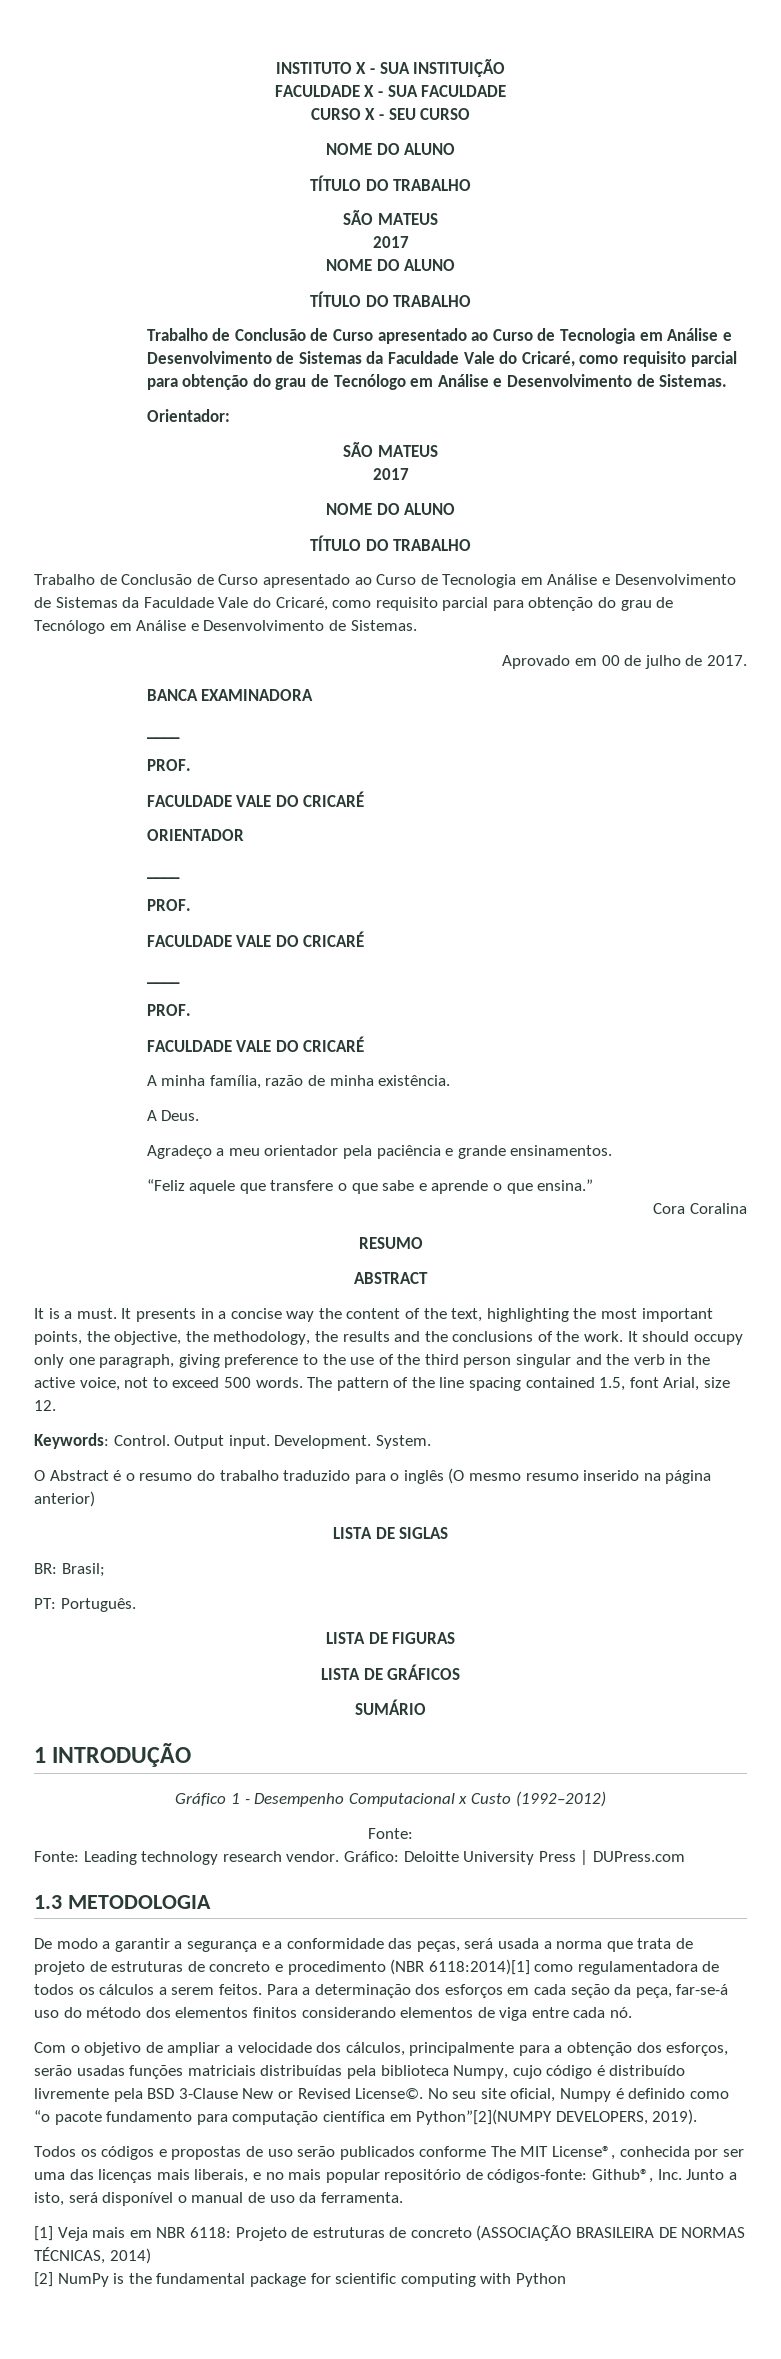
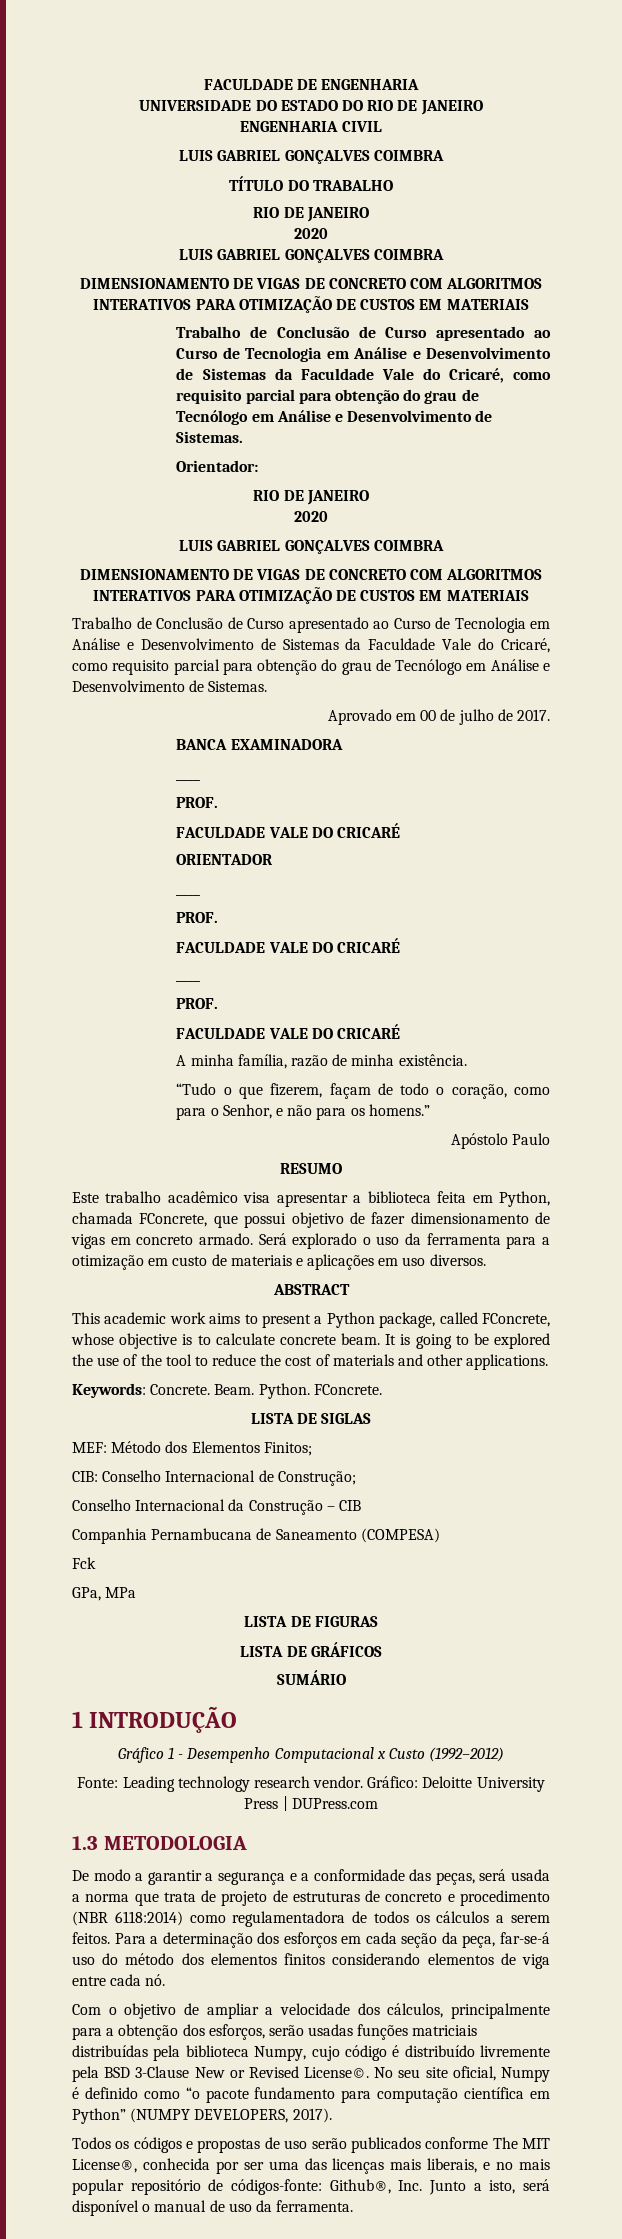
[275,59,506,77] [274,85,507,97] [310,108,471,120] [325,143,456,155] [309,175,472,191] [343,210,438,225] [372,236,409,248] [325,259,456,271] [309,291,472,307] INSTITUTO X - SUA INSTITUIÇÃO // FACULDADE X - SUA FACULDADE // CURSO X - SEU CURSO // NOME DO ALUNO // TÍTULO DO TRABALHO // SÃO MATEUS // 2017 // NOME DO ALUNO // TÍTULO DO TRABALHO -> [203,79,420,90] [139,100,483,115] [240,121,382,132] [179,150,444,164] [229,176,393,191] [253,207,369,222] [294,228,328,239] [179,249,444,263] [79,278,543,289] [93,296,529,313] FACULDADE DE ENGENHARIA // UNIVERSIDADE DO ESTADO DO RIO DE JANEIRO // ENGENHARIA CIVIL // LUIS GABRIEL GONÇALVES COIMBRA // TÍTULO DO TRABALHO // RIO DE JANEIRO // 2020 // LUIS GABRIEL GONÇALVES COIMBRA // DIMENSIONAMENTO DE VIGAS DE CONCRETO COM ALGORITMOS INTERATIVOS PARA OTIMIZAÇÃO DE CUSTOS EM MATERIAIS
[343,442,438,457] [372,468,409,480] [325,503,456,515] [309,535,472,551] SÃO MATEUS // 2017 // NOME DO ALUNO // TÍTULO DO TRABALHO -> [253,490,369,505] [294,511,328,522] [179,540,444,554] [79,569,543,580] [93,587,529,604] RIO DE JANEIRO // 2020 // LUIS GABRIEL GONÇALVES COIMBRA // DIMENSIONAMENTO DE VIGAS DE CONCRETO COM ALGORITMOS INTERATIVOS PARA OTIMIZAÇÃO DE CUSTOS EM MATERIAIS
[146,1110,200,1121] [146,1145,613,1159] [146,1179,594,1194] [653,1203,747,1214] [358,1237,423,1249] [354,1272,428,1284] [34,1308,713,1322] [34,1331,743,1345] [34,1354,711,1368] [34,1377,731,1391] [34,1400,56,1411] [34,1433,431,1449] [34,1468,712,1484] [34,1491,95,1507] [332,1527,449,1539] [34,1563,105,1577] [34,1598,136,1612] A Deus. // Agradeço a meu orientador pela paciência e grande ensinamentos. // “Feliz aquele que transfere o que sabe e aprende o que ensina.” // Cora Coralina // RESUMO // ABSTRACT // It is a must. It presents in a concise way the content of the text, highlighting the most important points, the objective, the methodology, the results and the conclusions of the work. It should occupy only one paragraph, giving preference to the use of the third person singular and the verb in the active voice, not to exceed 500 words. The pattern of the line spacing contained 1.5, font Arial, size 12. // Keywords: Control. Output input. Development. System. // O Abstract é o resumo do trabalho traduzido para o inglês (O mesmo resumo inserido na página anterior) // LISTA DE SIGLAS // BR: Brasil; // PT: Português. -> [176,1083,550,1099] [176,1104,430,1120] [450,1133,550,1149] [280,1163,342,1174] [72,1191,550,1207] [72,1212,550,1228] [71,1233,550,1249] [72,1254,486,1270] [272,1284,350,1295] [72,1312,550,1328] [71,1333,551,1349] [72,1354,549,1370] [72,1383,382,1399] [250,1413,372,1424] [72,1441,312,1456] [72,1470,356,1486] [72,1499,361,1515] [72,1528,440,1544] [72,1557,96,1569] [72,1587,137,1601] “Tudo o que fizerem, façam de todo o coração, como para o Senhor, e não para os homens.” // Apóstolo Paulo // RESUMO // Este trabalho acadêmico visa apresentar a biblioteca feita em Python, chamada FConcrete, que possui objetivo de fazer dimensionamento de vigas em concreto armado. Será explorado o uso da ferramenta para a otimização em custo de materiais e aplicações em uso diversos. // ABSTRACT // This academic work aims to present a Python package, called FConcrete, whose objective is to calculate concrete beam. It is going to be explored the use of the tool to reduce the cost of materials and other applications. // Keywords: Concrete. Beam. Python. FConcrete. // LISTA DE SIGLAS // MEF: Método dos Elementos Finitos; // CIB: Conselho Internacional de Construção; // Conselho Internacional da Construção – CIB // Companhia Pernambucana de Saneamento (COMPESA) // Fck // GPa, MPa
[34,1851,79,1862] // Fonte: -> (119, 1782) none
[428,1959,530,1975] 6118:2014)[1] -> [114,1911,183,1926] 6118:2014)
[416,2109,698,2125] Python”[2](NUMPY DEVELOPERS, 2019). -> [72,2108,332,2124] Python” (NUMPY DEVELOPERS, 2017).
[34,2225,746,2241] [34,2247,151,2264] [34,2272,566,2287] // [1] Veja mais em NBR 6118: Projeto de estruturas de concreto (ASSOCIAÇÃO BRASILEIRA DE NORMAS TÉCNICAS, 2014) // [2] NumPy is the fundamental package for scientific computing with Python -> (354, 2206) none

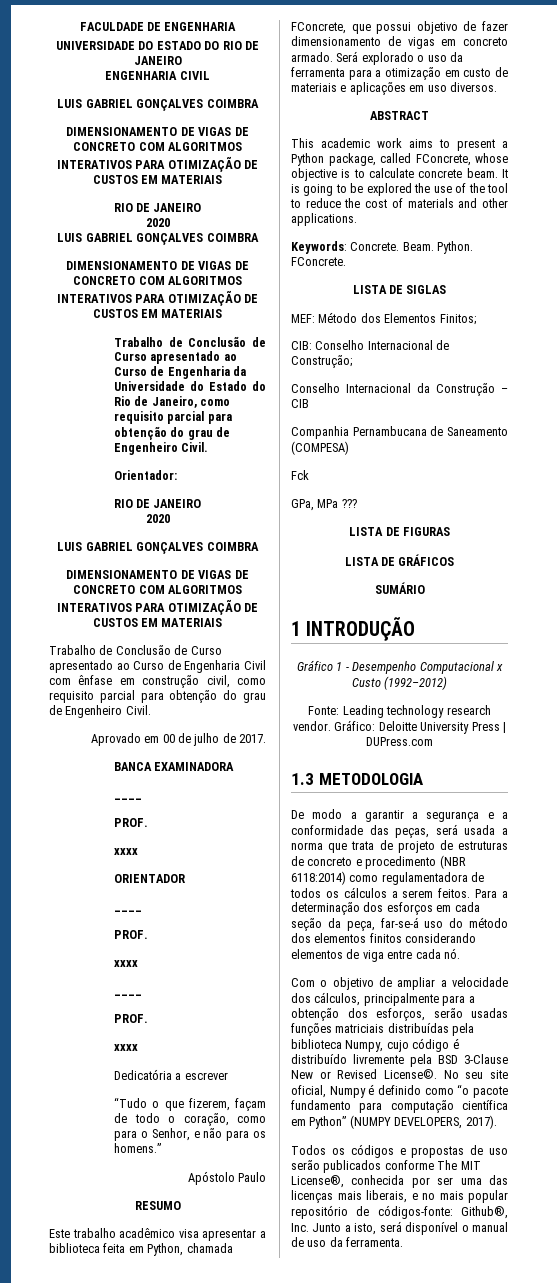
[229,176,393,191] TÍTULO DO TRABALHO -> [66,127,249,136] [73,142,242,151] [56,156,259,172] [92,175,223,184] DIMENSIONAMENTO DE VIGAS DE CONCRETO COM ALGORITMOS INTERATIVOS PARA OTIMIZAÇÃO DE CUSTOS EM MATERIAIS
[245,347,551,362] [176,368,551,383] [176,389,479,404] [176,410,493,425] [176,431,244,443] Tecnologia em Análise e Desenvolvimento de Sistemas da Faculdade Vale do Cricaré, como requisito parcial para obtenção do grau de Tecnólogo em Análise e Desenvolvimento de Sistemas. -> [167,366,247,379] [114,381,266,391] [114,396,231,408] [114,411,232,424] [114,426,231,440] [114,442,209,455] Engenharia da Universidade do Estado do Rio de Janeiro, como requisito parcial para obtenção do grau de Engenheiro Civil.
[454,617,550,633] [72,638,551,653] [72,659,550,675] [72,680,268,692] Tecnologia em Análise e Desenvolvimento de Sistemas da Faculdade Vale do Cricaré, como requisito parcial para obtenção do grau de Tecnólogo em Análise e Desenvolvimento de Sistemas. -> [184,660,266,673] [49,675,266,688] [49,690,266,703] [49,705,151,718] Engenharia Civil com ênfase em construção civil, como requisito parcial para obtenção do grau de Engenheiro Civil.
[176,823,400,838] FACULDADE VALE DO CRICARÉ -> [114,848,139,855] xxxx
[176,938,400,953] [176,980,201,982] [176,998,219,1009] [176,1024,400,1039] [176,1054,467,1069] FACULDADE VALE DO CRICARÉ // ____ // PROF. // FACULDADE VALE DO CRICARÉ // A minha família, razão de minha existência. -> [114,960,139,967] [114,994,143,996] [114,1014,149,1023] [114,1044,139,1051] [114,1069,228,1080] xxxx // ____ // PROF. // xxxx // Dedicatória a escrever
(137, 1592) none -> [341,499,357,508] ???

